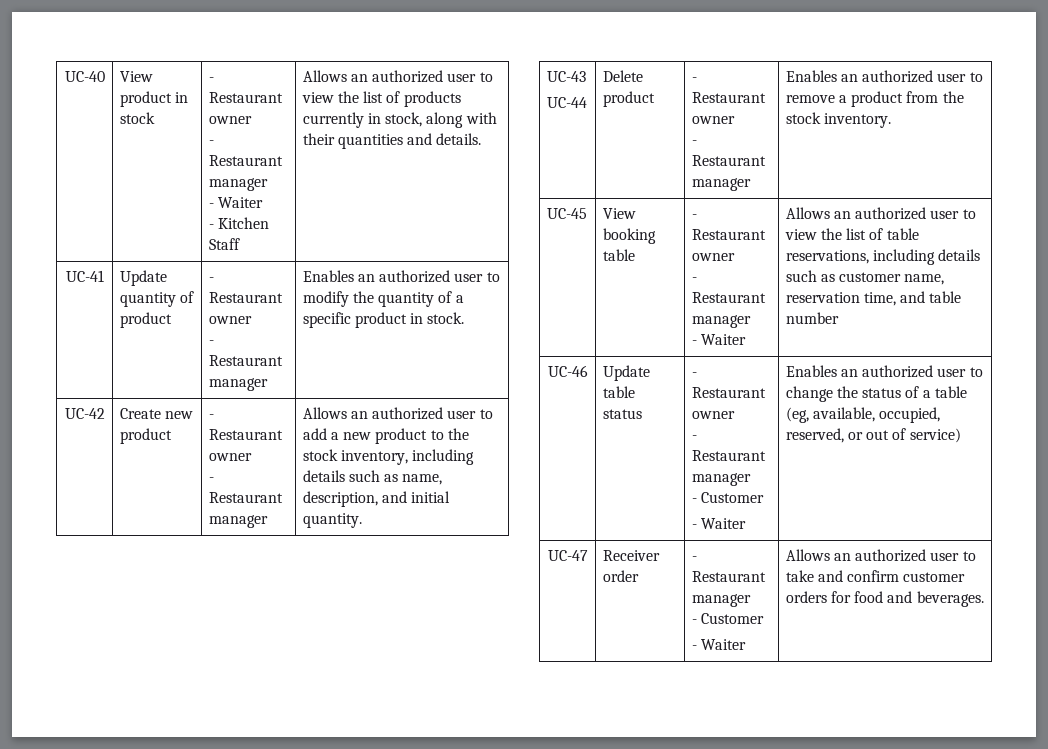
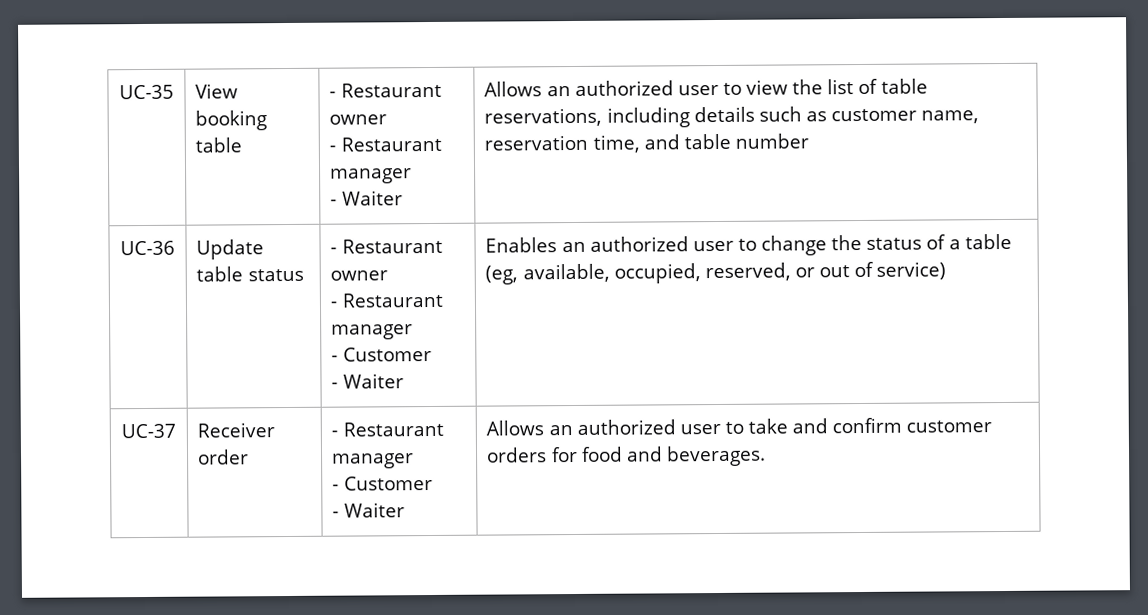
[64,71,105,82] [119,71,153,82] [119,91,189,107] [119,112,155,124] [208,77,214,82] [208,92,283,103] [208,116,252,124] [208,140,214,145] [208,155,283,166] [208,178,268,191] [208,197,264,208] [208,217,270,229] [208,238,240,250] [302,70,493,83] [301,91,461,107] [302,112,497,128] [302,133,482,149] [65,270,104,282] [119,270,167,286] [119,291,195,307] [119,312,172,328] [208,277,214,282] [208,292,283,303] [208,316,252,324] [208,340,214,345] [208,355,283,366] [208,378,268,391] [302,270,500,283] [302,291,464,307] [302,312,465,328] [64,408,105,419] [119,408,194,419] [119,428,172,444] [208,414,214,419] [208,429,283,440] [208,453,252,461] [208,477,214,482] [208,492,283,503] [208,515,268,528] [302,407,493,420] [302,428,469,444] [302,449,475,465] [302,470,443,485] [302,491,451,507] [302,513,362,528] [546,71,586,82] [546,97,587,108] [602,70,643,82] [602,91,655,107] [691,77,697,82] [691,92,766,103] [691,116,735,124] [691,140,697,145] [691,155,766,166] [691,178,751,191] [785,70,983,83] [785,91,964,107] [785,112,892,128] [546,208,587,219] UC-40 | View product in stock | - Restaurant owner // - Restaurant manager // - Waiter // - Kitchen Staff | Allows an authorized user to view the list of products currently in stock, along with their quantities and details. // UC-41 | Update quantity of product | - Restaurant owner // - Restaurant manager | Enables an authorized user to modify the quantity of a specific product in stock. // UC-42 | Create new product | - Restaurant owner // - Restaurant manager | Allows an authorized user to add a new product to the stock inventory, including details such as name, description, and initial quantity. // UC-43 // UC-44 | Delete product | - Restaurant owner // - Restaurant manager | Enables an authorized user to remove a product from the stock inventory. // UC-45 -> [119,84,174,100] UC-35
[547,365,588,377] UC-46 -> [120,240,175,256] UC-36
[547,550,588,561] UC-47 -> [121,423,176,439] UC-37

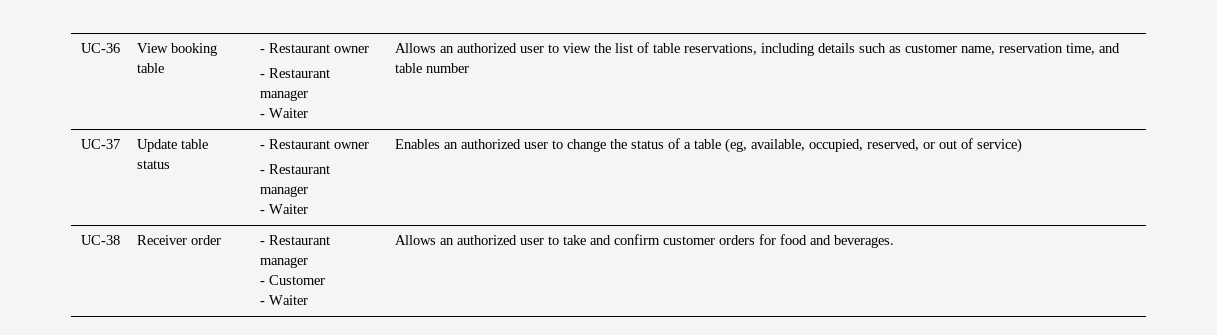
[119,84,174,100] UC-35 -> [80,43,120,53] UC-36
[120,240,175,256] UC-36 -> [80,139,120,149] UC-37
[331,346,432,362] // - Customer -> (308, 191) none
[121,423,176,439] UC-37 -> [80,235,120,245] UC-38

